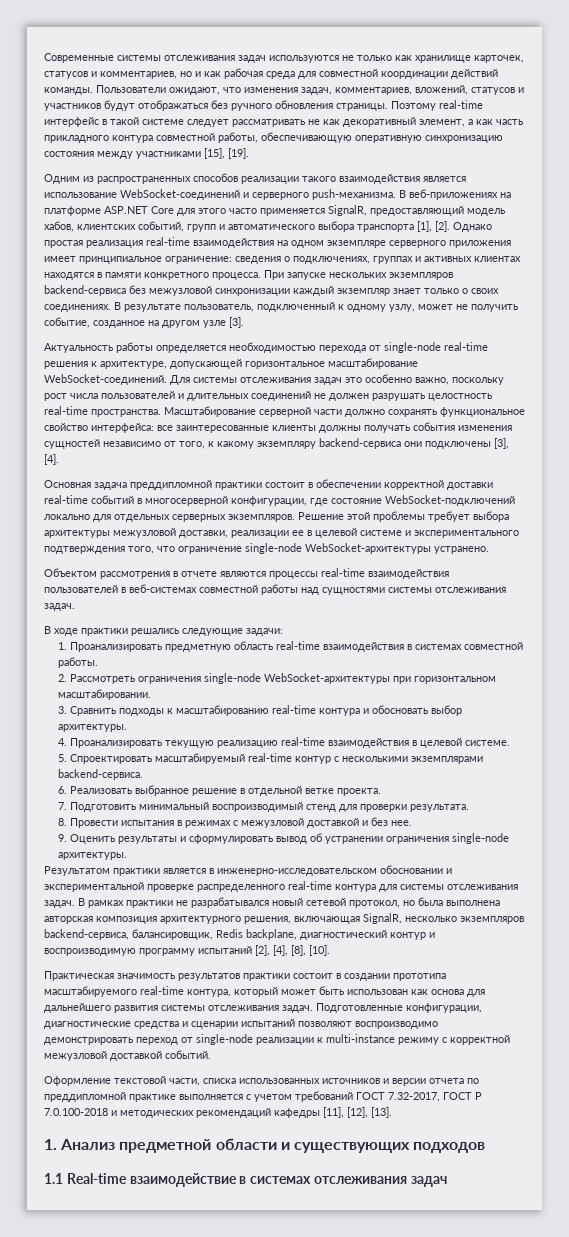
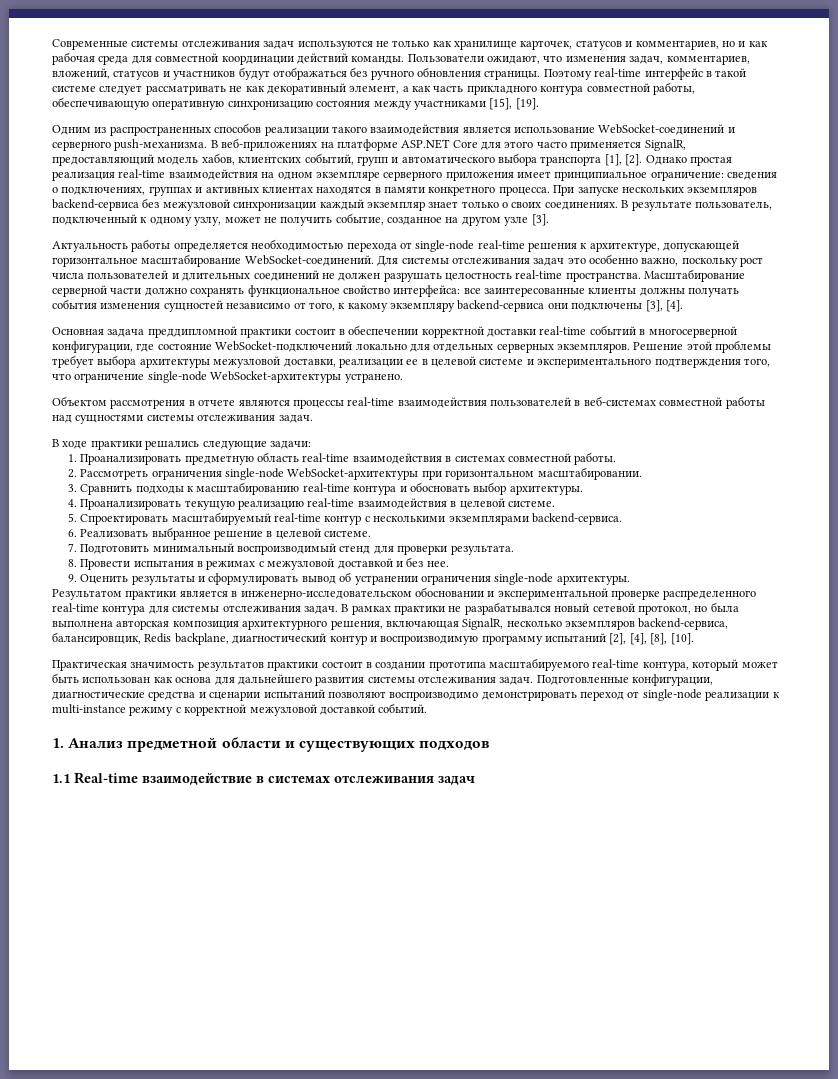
[247,786,381,796] отдельной ветке проекта. -> [275,528,372,539] целевой системе.
[44,1076,479,1086] [44,1091,482,1102] [44,1107,392,1118] // Оформление текстовой части, списка использованных источников и версии отчета по преддипломной практике выполняется с учетом требований ГОСТ 7.32-2017, ГОСТ Р 7.0.100-2018 и методических рекомендаций кафедры [11], [12], [13]. -> (428, 708) none

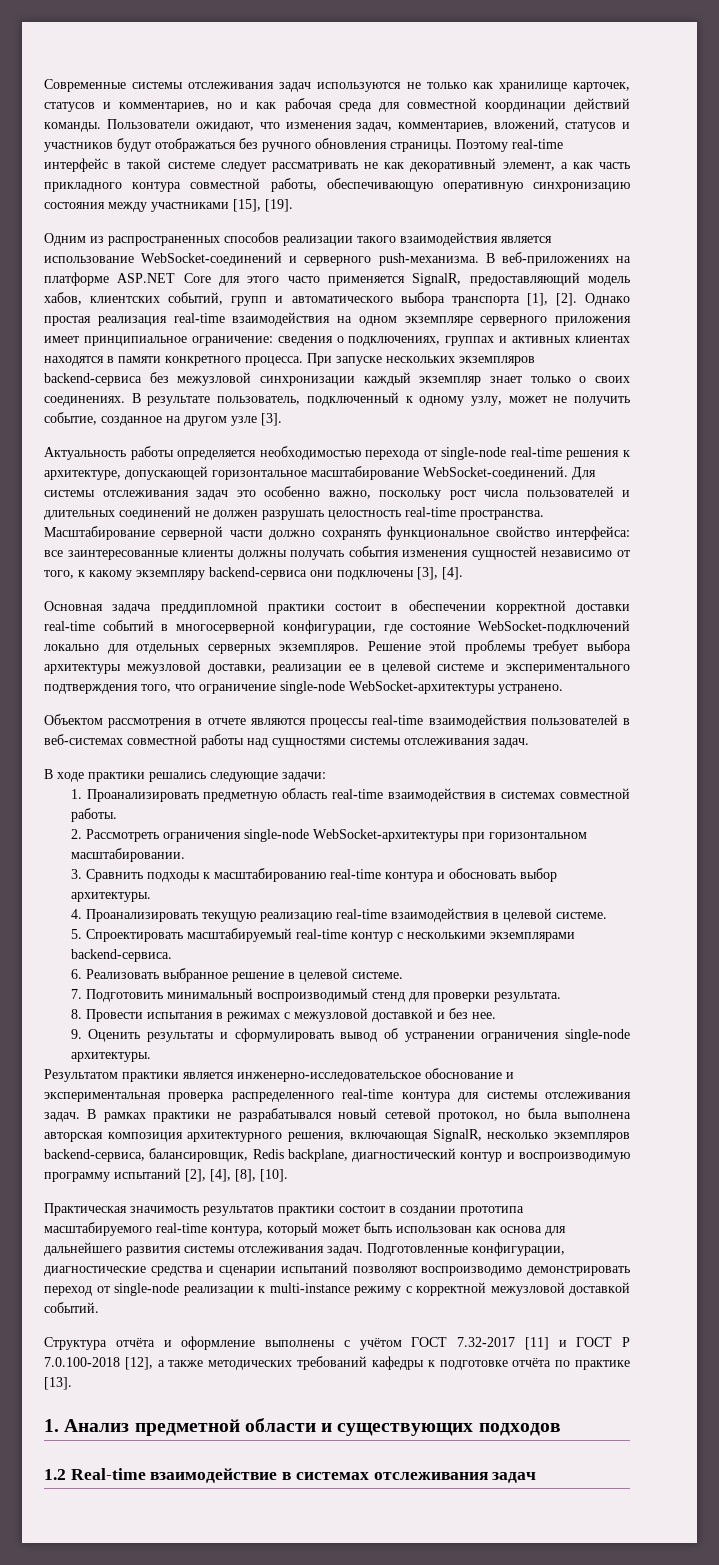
[231,587,660,600] в инженерно-исследовательском обосновании и экспериментальной проверке -> [237,1068,514,1082] [44,1092,225,1102] инженерно-исследовательское обоснование и экспериментальная проверка
(428, 708) none -> [44,1336,630,1350] [44,1356,630,1370] [44,1377,72,1390] // Структура отчёта и оформление выполнены с учётом ГОСТ 7.32-2017 [11] и ГОСТ Р 7.0.100-2018 [12], а также методических требований кафедры к подготовке отчёта по практике [13].
[52,774,70,783] 1.1 -> [44,1469,66,1480] 1.2

